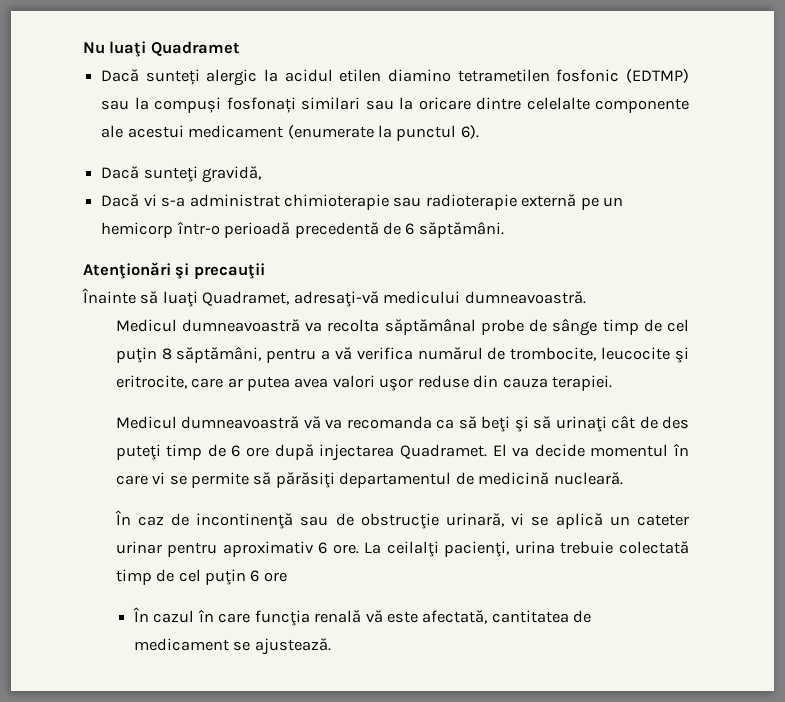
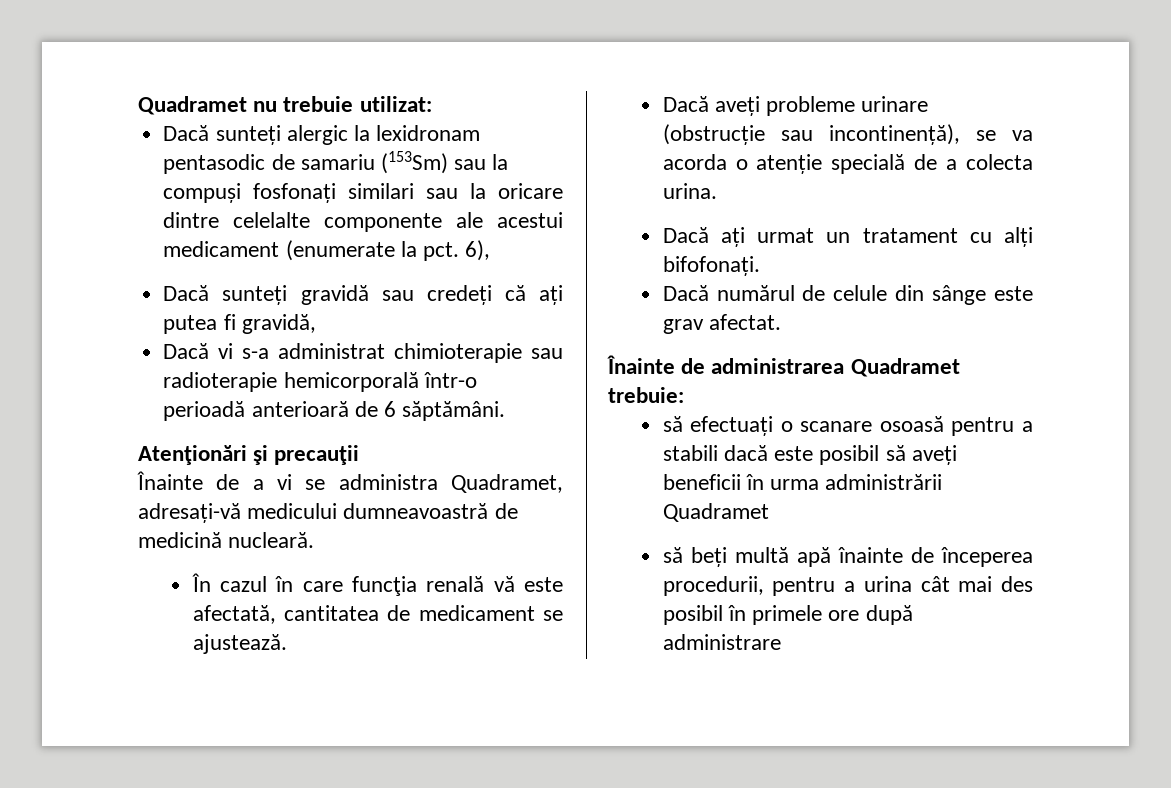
[83,41,240,57] Nu luaţi Quadramet -> [138,96,432,115] Quadramet nu trebuie utilizat:
[284,69,689,83] acidul etilen diamino tetrametilen fosfonic (EDTMP) -> [376,125,481,141] [163,151,448,174] lexidronam pentasodic de samariu (153Sm)
[396,125,479,141] [101,166,198,182] punctul 6). // Dacă sunteţi -> [422,240,491,261] [163,285,563,305] [163,314,236,334] pct. 6), // Dacă sunteți gravidă sau credeți că ați putea fi
[521,194,624,210] [101,222,174,238] externă pe un hemicorp -> [283,372,419,392] hemicorporală
[294,222,379,238] precedentă -> [251,401,349,417] anterioară
[140,291,586,307] [115,318,690,336] [115,346,689,363] [115,375,613,391] [115,415,690,432] [115,443,690,461] [115,472,623,488] [114,510,689,529] [115,541,689,557] [115,569,287,585] să luaţi Quadramet, adresaţi-vă medicului dumneavoastră. // Medicul dumneavoastră va recolta săptămânal probe de sânge timp de cel puţin 8 săptămâni, pentru a vă verifica numărul de trombocite, leucocite şi eritrocite, care ar putea avea valori uşor reduse din cauza terapiei. // Medicul dumneavoastră vă va recomanda ca să beţi şi să urinaţi cât de des puteţi timp de 6 ore după injectarea Quadramet. El va decide momentul în care vi se permite să părăsiţi departamentul de medicină nucleară. // În caz de incontinenţă sau de obstrucţie urinară, vi se aplică un cateter urinar pentru aproximativ 6 ore. La ceilalţi pacienţi, urina trebuie colectată timp de cel puţin 6 ore -> [216,474,563,493] [138,503,518,523] [138,532,315,548] de a vi se administra Quadramet, adresați-vă medicului dumneavoastră de medicină nucleară.
(331, 646) none -> [662,96,929,116] [662,124,1033,145] [662,154,1033,174] [662,183,717,199] [662,227,1033,247] [662,256,760,276] [662,285,1033,305] [662,314,781,334] [607,355,960,377] [608,387,684,403] [662,416,1033,436] [662,445,957,465] [662,474,943,490] [662,503,769,522] [662,547,1033,567] [662,576,1033,596] [662,605,913,625] [662,634,781,650] // Dacă aveți probleme urinare (obstrucție sau incontinență), se va acorda o atenție specială de a colecta urina. // Dacă ați urmat un tratament cu alți bifofonați. // Dacă numărul de celule din sânge este grav afectat. // Înainte de administrarea Quadramet trebuie: // să efectuați o scanare osoasă pentru a stabili dacă este posibil să aveți beneficii în urma administrării Quadramet // să beți multă apă înainte de începerea procedurii, pentru a urina cât mai des posibil în primele ore după administrare

